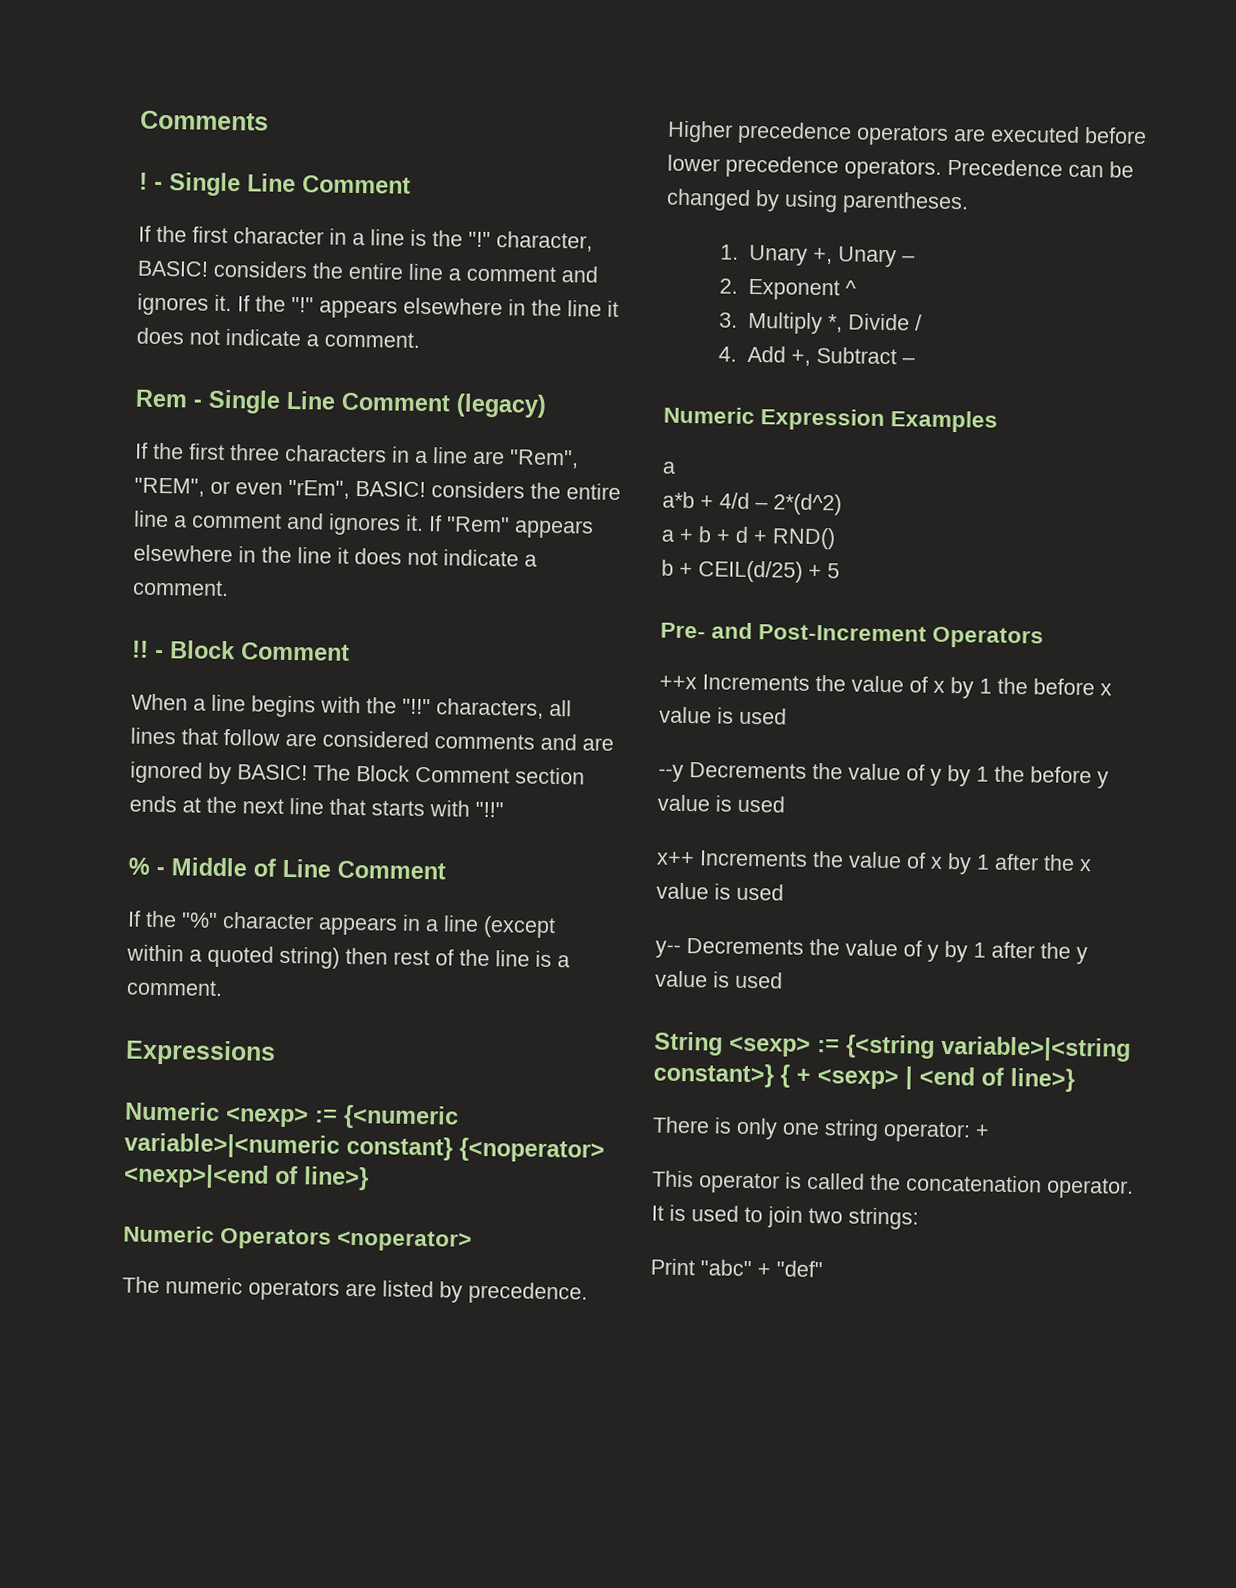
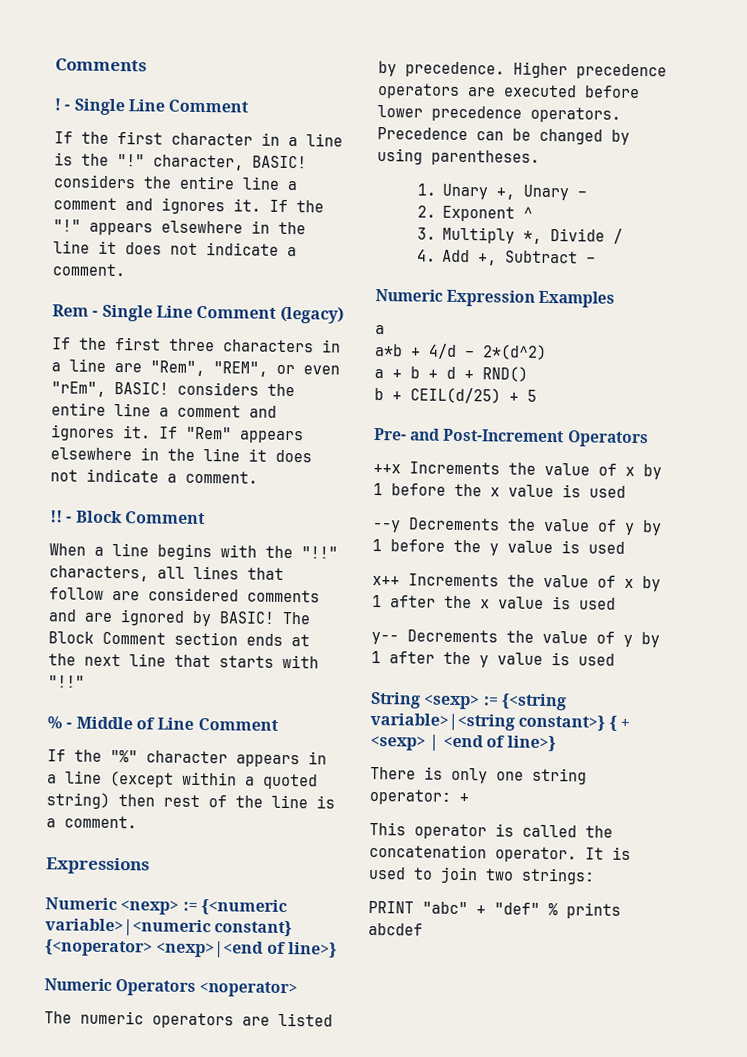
[997,677,1095,696] the before -> [391,483,482,497] before the
[994,765,1092,784] the before -> [390,539,481,553] before the
[650,1258,695,1276] Print -> [368,900,414,914] PRINT
(823, 1269) none -> [548,902,621,919] [368,922,423,936] % prints abcdef

